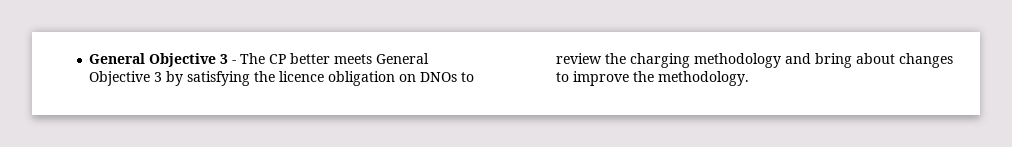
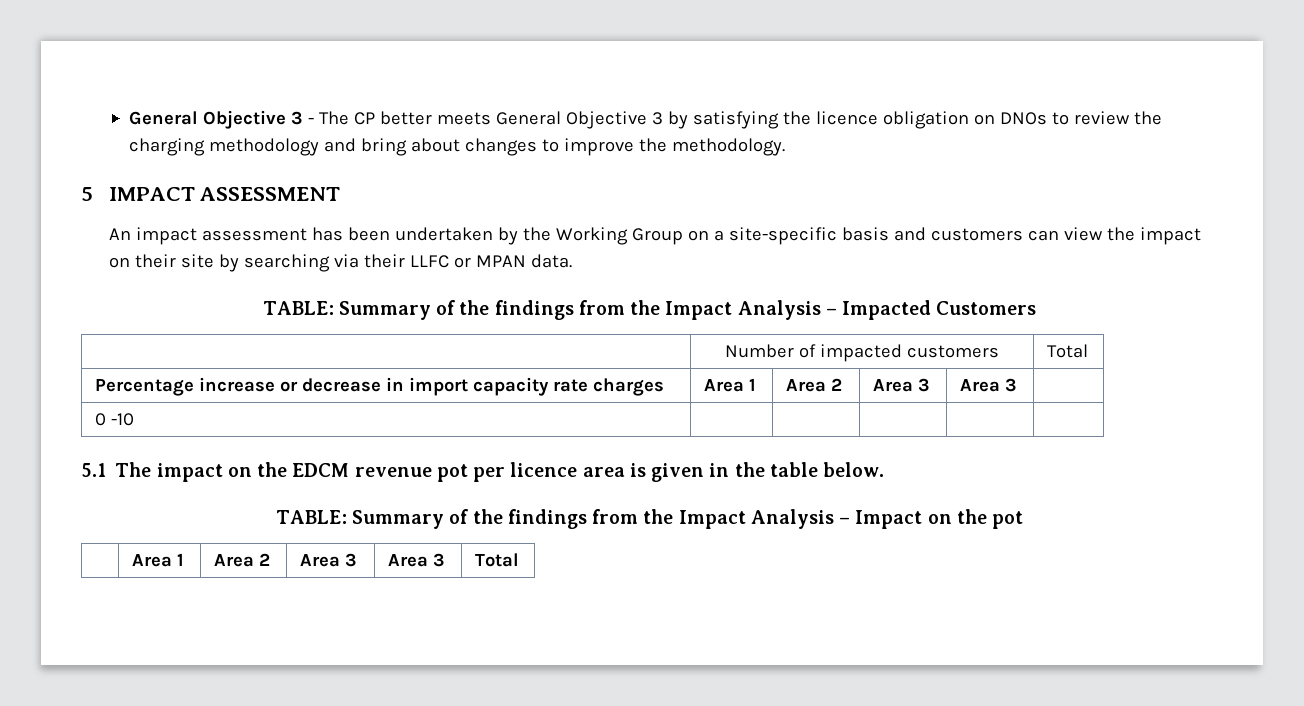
(750, 78) none -> [81,187,341,201] [108,227,1201,245] [108,254,572,272] [262,300,1037,320] [725,344,999,362] [1046,344,1088,358] [94,377,664,396] [703,378,756,392] [785,378,842,392] [872,378,930,392] [959,378,1017,392] [94,413,134,426] [81,462,885,482] [275,509,1024,529] [131,553,184,567] [213,553,270,567] [299,553,357,567] [387,553,445,567] [474,553,519,567] // 5 IMPACT ASSESSMENT // An impact assessment has been undertaken by the Working Group on a site-specific basis and customers can view the impact on their site by searching via their LLFC or MPAN data. // TABLE: Summary of the findings from the Impact Analysis – Impacted Customers // | Number of impacted customers | Total // Percentage increase or decrease in import capacity rate charges | Area 1 | Area 2 | Area 3 | Area 3 | // 0 -10 | | | | | // 5.1 The impact on the EDCM revenue pot per licence area is given in the table below. // TABLE: Summary of the findings from the Impact Analysis – Impact on the pot // | Area 1 | Area 2 | Area 3 | Area 3 | Total

